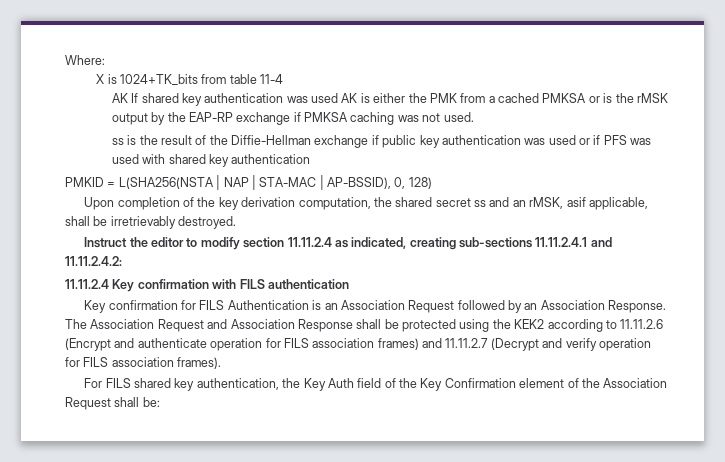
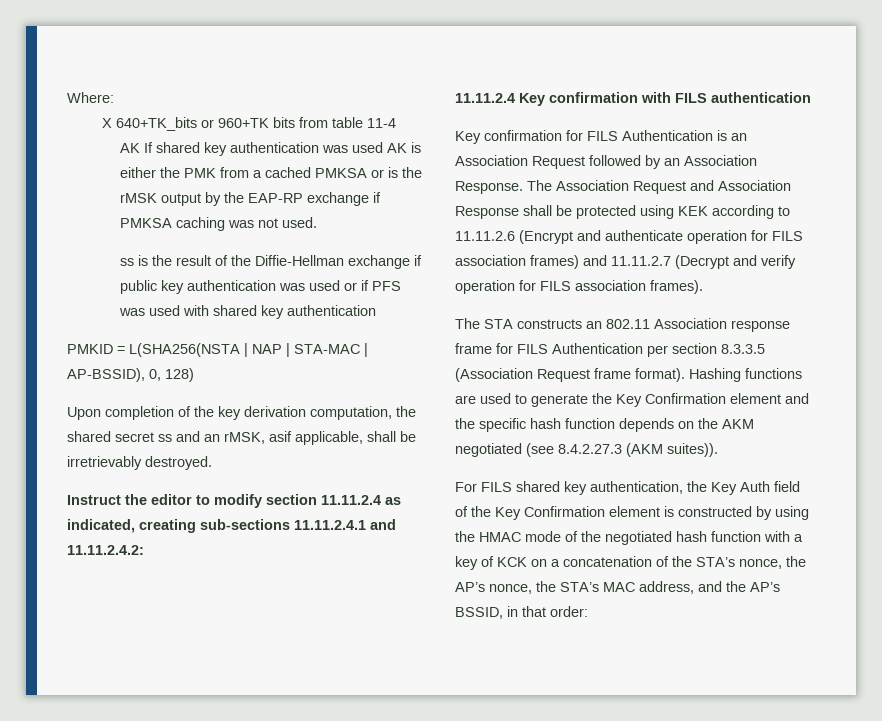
[107,74,198,85] is 1024+TK_bits -> [116,117,296,131] 640+TK_bits or 960+TK bits
[492,319,545,329] the KEK2 -> [678,206,708,216] KEK
(222, 363) none -> [455,318,790,332] [455,343,765,357] [455,368,802,382] [455,393,809,407] [455,418,754,432] [455,443,718,457] // The STA constructs an 802.11 Association response frame for FILS Authentication per section 8.3.3.5 (Association Request frame format). Hashing functions are used to generate the Key Confirmation element and the specific hash function depends on the AKM negotiated (see 8.4.2.27.3 (AKM suites)).
[567,378,668,388] [65,397,160,410] of the Association Request shall be: -> [664,506,809,520] [455,531,803,545] [455,556,806,570] [455,581,780,594] [455,606,588,619] is constructed by using the HMAC mode of the negotiated hash function with a key of KCK on a concatenation of the STA’s nonce, the AP’s nonce, the STA’s MAC address, and the AP’s BSSID, in that order:

